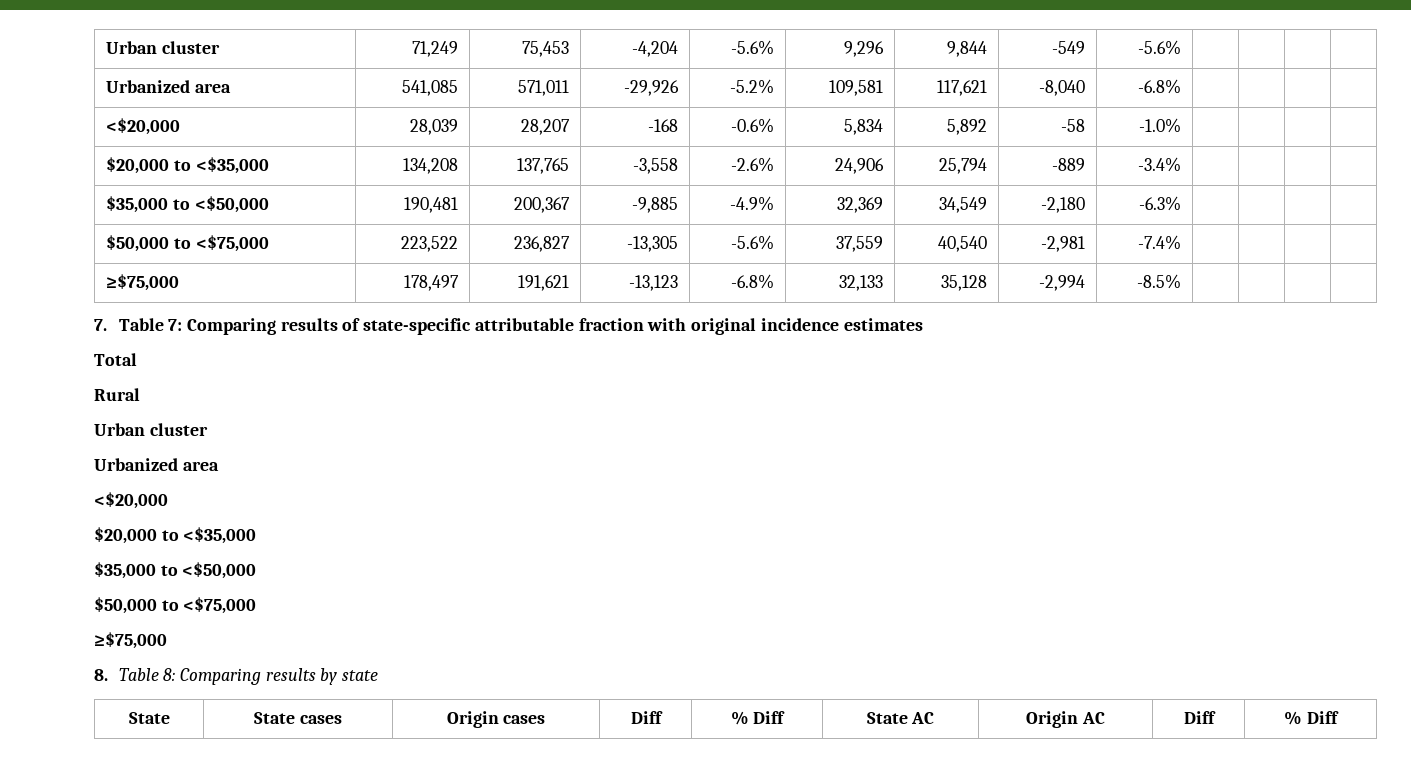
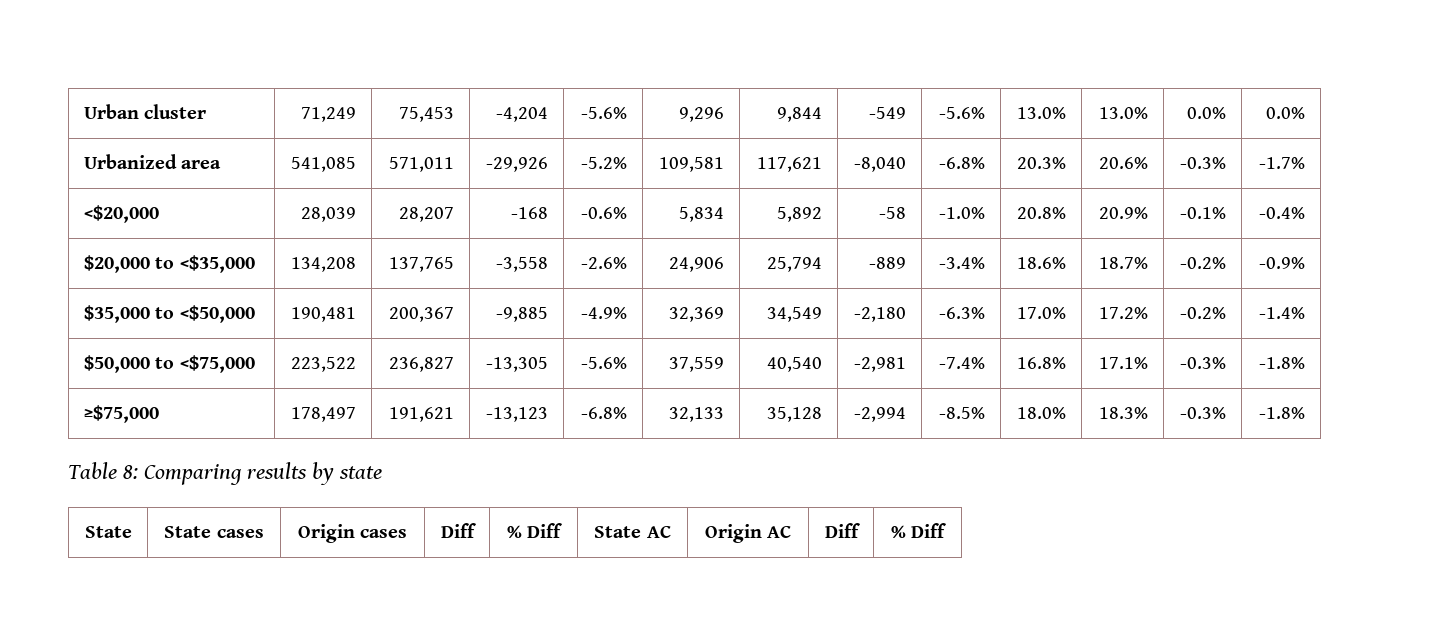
(1181, 47) | | | -> [1017,107,1067,119] [1099,107,1149,119] [1187,107,1227,119] [1266,107,1306,119] 13.0% | 13.0% | 0.0% | 0.0%
(1181, 86) | | | -> [1017,157,1067,169] [1099,157,1149,169] [1180,157,1227,169] [1259,157,1306,169] 20.3% | 20.6% | -0.3% | -1.7%
(1181, 125) | | | -> [1017,207,1067,219] [1099,207,1149,219] [1180,207,1227,219] [1259,207,1306,219] 20.8% | 20.9% | -0.1% | -0.4%
(1181, 164) | | | -> [1017,257,1067,269] [1099,257,1149,269] [1180,257,1227,269] [1259,257,1306,269] 18.6% | 18.7% | -0.2% | -0.9%
(1181, 203) | | | -> [1017,307,1067,319] [1099,307,1149,319] [1180,307,1227,319] [1259,307,1306,319] 17.0% | 17.2% | -0.2% | -1.4%
(1181, 242) | | | -> [1017,357,1067,369] [1099,357,1149,369] [1180,357,1227,369] [1259,357,1306,369] 16.8% | 17.1% | -0.3% | -1.8%
[94,318,923,335] [94,353,137,366] [94,388,140,401] [94,423,208,436] [94,458,219,471] [94,492,168,509] [94,527,257,544] [94,562,257,579] [94,597,257,614] [94,632,167,649] [94,669,108,681] | | | // 7. Table 7: Comparing results of state-specific attributable fraction with original incidence estimates // Total // Rural // Urban cluster // Urbanized area // <$20,000 // $20,000 to <$35,000 // $35,000 to <$50,000 // $50,000 to <$75,000 // ≥$75,000 // 8. -> [1017,407,1067,419] [1099,407,1149,419] [1180,407,1227,419] [1259,407,1306,419] 18.0% | 18.3% | -0.3% | -1.8% //

